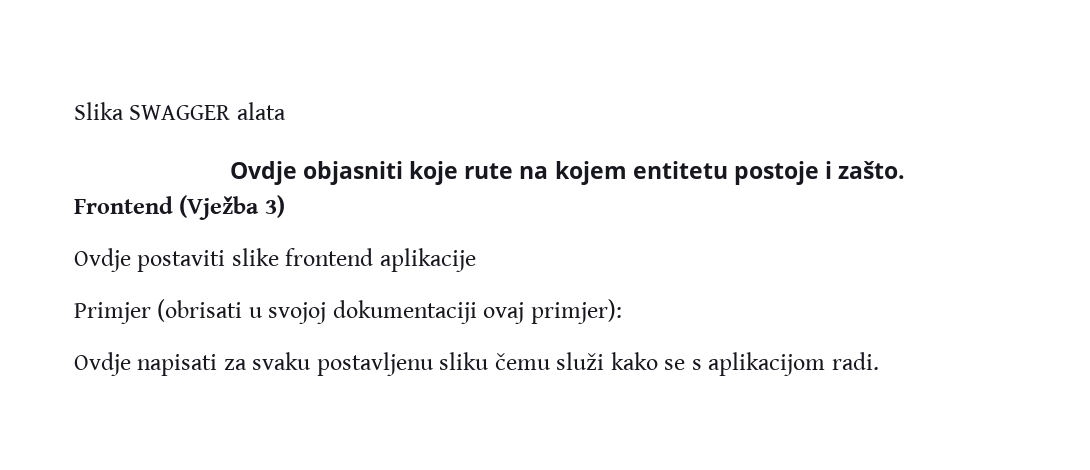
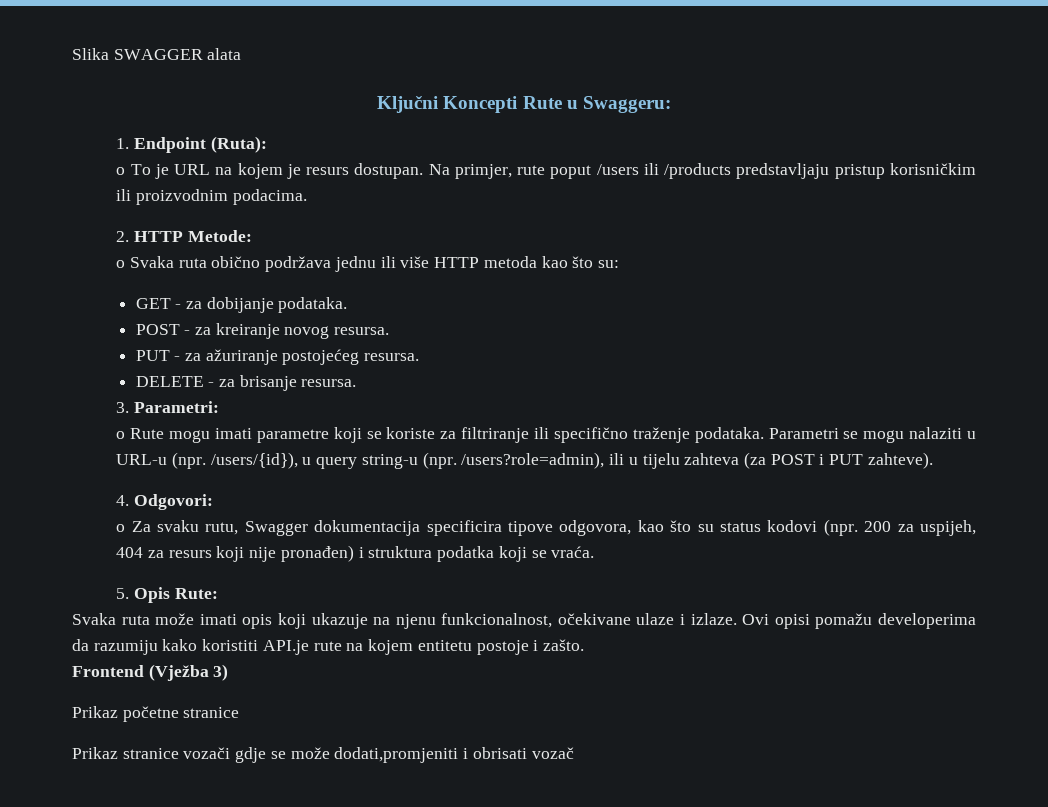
[230,161,459,185] Ovdje objasniti koje -> [377,96,671,113] [116,136,267,153] [116,163,977,179] [116,189,307,205] [116,230,252,242] [116,256,620,272] [135,297,348,313] [135,323,390,339] [135,349,420,365] [135,375,357,391] [116,401,220,413] [116,427,977,443] [116,452,933,469] [116,494,214,510] [116,519,977,536] [116,545,595,562] [116,587,218,603] [72,613,977,629] [72,639,309,655] Ključni Koncepti Rute u Swaggeru: // 1. Endpoint (Ruta): // o To je URL na kojem je resurs dostupan. Na primjer, rute poput /users ili /products predstavljaju pristup korisničkim ili proizvodnim podacima. // 2. HTTP Metode: // o Svaka ruta obično podržava jednu ili više HTTP metoda kao što su: // GET - za dobijanje podataka. // POST - za kreiranje novog resursa. // PUT - za ažuriranje postojećeg resursa. // DELETE - za brisanje resursa. // 3. Parametri: // o Rute mogu imati parametre koji se koriste za filtriranje ili specifično traženje podataka. Parametri se mogu nalaziti u URL-u (npr. /users/{id}), u query string-u (npr. /users?role=admin), ili u tijelu zahteva (za POST i PUT zahteve). // 4. Odgovori: // o Za svaku rutu, Swagger dokumentacija specificira tipove odgovora, kao što su status kodovi (npr. 200 za uspijeh, 404 za resurs koji nije pronađen) i struktura podatka koji se vraća. // 5. Opis Rute: // Svaka ruta može imati opis koji ukazuje na njenu funkcionalnost, očekivane ulaze i izlaze. Ovi opisi pomažu developerima da razumiju kako koristiti API.je
[74,248,476,272] [74,299,622,324] [74,352,879,376] Ovdje postaviti slike frontend aplikacije // Primjer (obrisati u svojoj dokumentaciji ovaj primjer): // Ovdje napisati za svaku postavljenu sliku čemu služi kako se s aplikacijom radi. -> [72,706,240,722] [72,747,574,763] Prikaz početne stranice // Prikaz stranice vozači gdje se može dodati,promjeniti i obrisati vozač

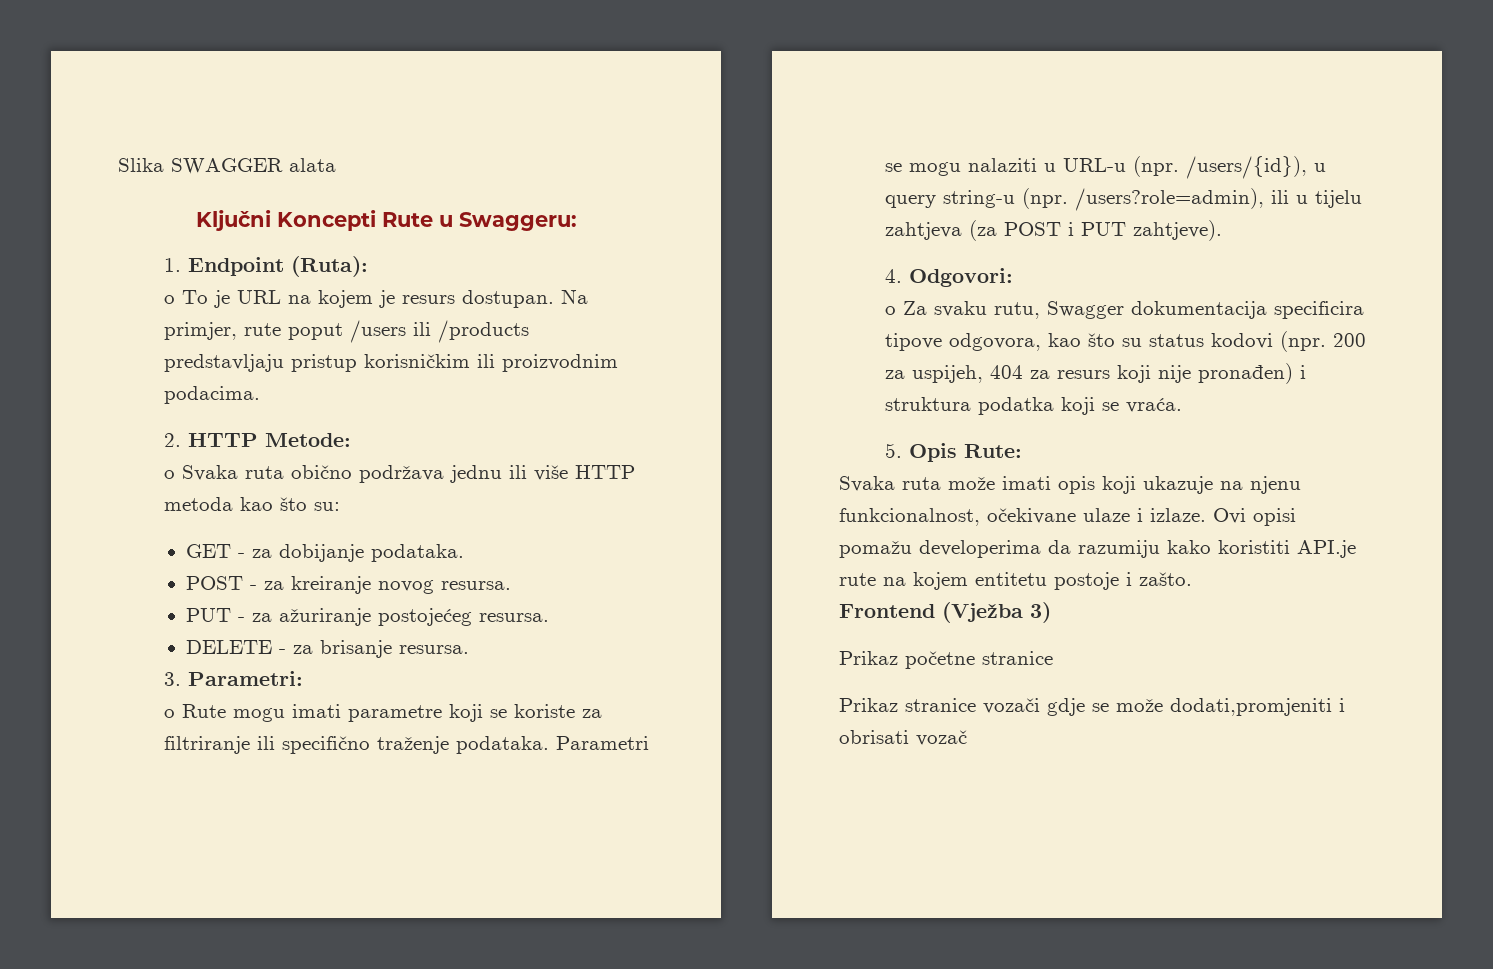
[684,453,740,465] zahteva -> [884,222,962,240] zahtjeva
[867,452,933,469] zahteve). -> [1132,220,1222,241] zahtjeve).

